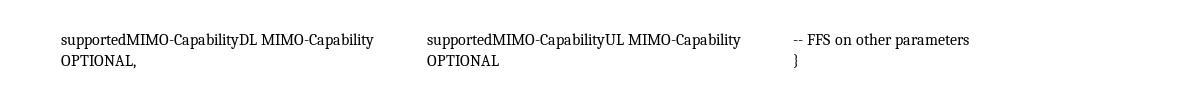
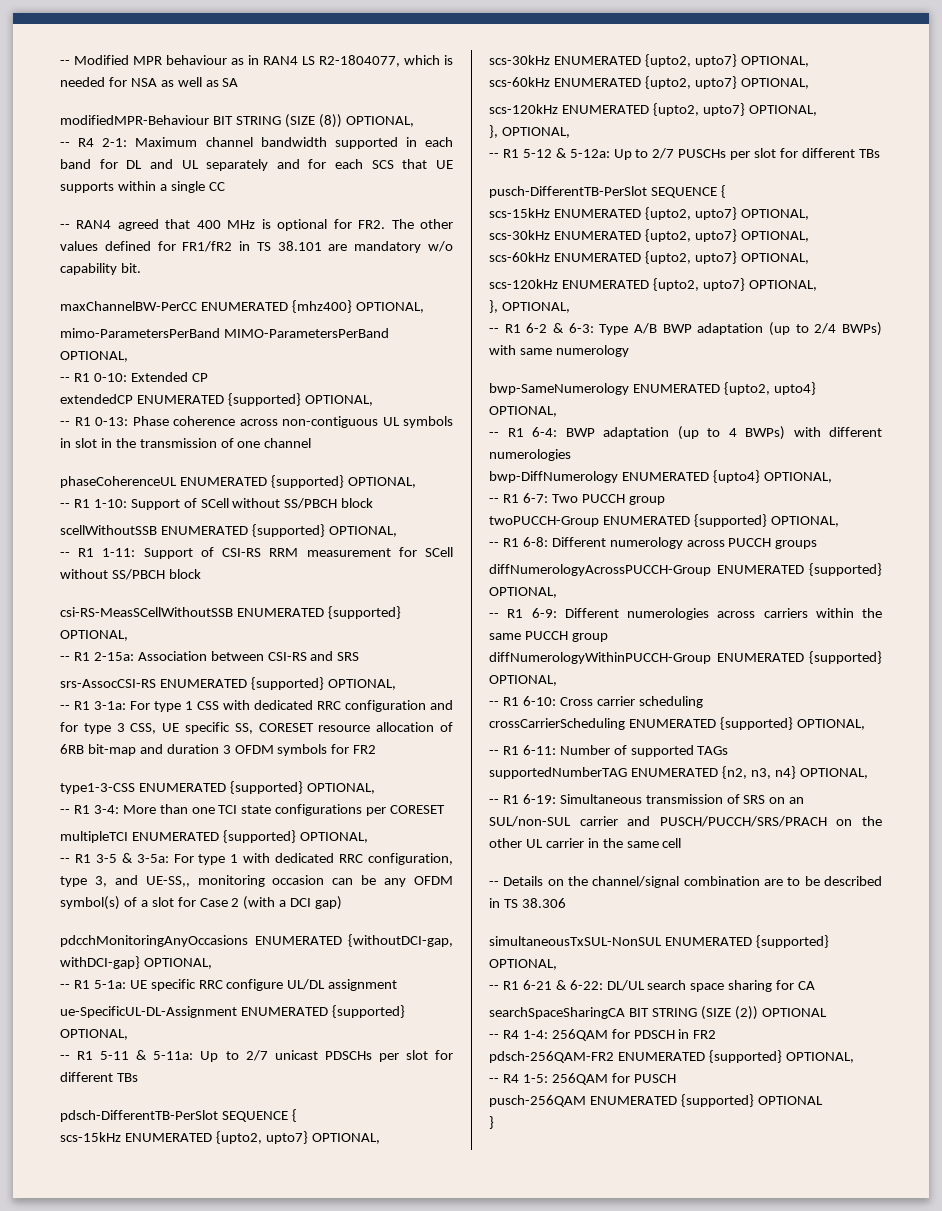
[61,33,375,49] [61,55,136,69] [427,33,742,49] [427,55,499,66] [793,33,970,49] supportedMIMO-CapabilityDL MIMO-Capability OPTIONAL, // supportedMIMO-CapabilityUL MIMO-Capability OPTIONAL // -- FFS on other parameters -> [60,55,453,67] [60,77,239,87] [60,114,414,128] [60,137,453,149] [60,159,453,171] [60,181,225,193] [60,219,453,231] [60,241,453,253] [60,263,141,275] [60,300,424,313] [60,328,389,338] [60,351,128,362] [60,372,208,382] [60,393,373,406] [60,416,453,428] [60,438,312,448] [60,475,416,488] [60,498,374,510] [60,524,397,537] [60,547,453,559] [60,569,201,580] [60,606,401,619] [60,630,128,641] [60,651,360,661] [60,677,396,690] [60,700,453,712] [60,722,454,734] [60,744,377,756] [60,781,375,794] [60,804,446,816] [60,830,368,843] [60,853,453,865] [60,875,454,887] [60,896,343,910] [60,934,453,947] [60,956,212,969] [60,979,398,991] [60,1005,405,1018] [60,1029,128,1040] [60,1050,453,1062] [60,1072,138,1082] [60,1109,297,1122] [60,1131,380,1144] [489,54,809,67] [489,76,809,89] [489,103,817,116] [489,125,570,138] [489,148,880,160] [489,185,726,198] [489,207,809,220] [489,229,809,242] [489,251,809,264] [489,278,817,291] [489,300,570,313] [489,322,882,336] [489,345,629,357] [489,382,816,395] [489,406,557,417] [489,426,882,440] [489,449,571,461] [489,470,832,483] [489,493,665,505] [489,514,839,527] [489,537,818,549] [489,563,882,576] [489,587,557,598] [489,608,882,620] [489,631,608,642] [489,651,882,664] [489,675,557,686] [489,696,703,708] [489,717,865,730] [489,745,729,757] [489,766,868,779] [489,794,805,804] [489,816,882,827] [489,838,682,848] [489,876,882,888] [489,898,566,908] [489,935,829,948] [489,959,557,970] [489,980,816,992] [489,1006,827,1020] [489,1029,717,1041] [489,1050,854,1063] [489,1073,676,1085] [489,1094,823,1107] -- Modified MPR behaviour as in RAN4 LS R2-1804077, which is needed for NSA as well as SA // modifiedMPR-Behaviour BIT STRING (SIZE (8)) OPTIONAL, // -- R4 2-1: Maximum channel bandwidth supported in each band for DL and UL separately and for each SCS that UE supports within a single CC // -- RAN4 agreed that 400 MHz is optional for FR2. The other values defined for FR1/fR2 in TS 38.101 are mandatory w/o capability bit. // maxChannelBW-PerCC ENUMERATED {mhz400} OPTIONAL, // mimo-ParametersPerBand MIMO-ParametersPerBand OPTIONAL, // -- R1 0-10: Extended CP // extendedCP ENUMERATED {supported} OPTIONAL, // -- R1 0-13: Phase coherence across non-contiguous UL symbols in slot in the transmission of one channel // phaseCoherenceUL ENUMERATED {supported} OPTIONAL, // -- R1 1-10: Support of SCell without SS/PBCH block // scellWithoutSSB ENUMERATED {supported} OPTIONAL, // -- R1 1-11: Support of CSI-RS RRM measurement for SCell without SS/PBCH block // csi-RS-MeasSCellWithoutSSB ENUMERATED {supported} OPTIONAL, // -- R1 2-15a: Association between CSI-RS and SRS // srs-AssocCSI-RS ENUMERATED {supported} OPTIONAL, // -- R1 3-1a: For type 1 CSS with dedicated RRC configuration and for type 3 CSS, UE specific SS, CORESET resource allocation of 6RB bit-map and duration 3 OFDM symbols for FR2 // type1-3-CSS ENUMERATED {supported} OPTIONAL, // -- R1 3-4: More than one TCI state configurations per CORESET // multipleTCI ENUMERATED {supported} OPTIONAL, // -- R1 3-5 & 3-5a: For type 1 with dedicated RRC configuration, type 3, and UE-SS,, monitoring occasion can be any OFDM symbol(s) of a slot for Case 2 (with a DCI gap) // pdcchMonitoringAnyOccasions ENUMERATED {withoutDCI-gap, withDCI-gap} OPTIONAL, // -- R1 5-1a: UE specific RRC configure UL/DL assignment // ue-SpecificUL-DL-Assignment ENUMERATED {supported} OPTIONAL, // -- R1 5-11 & 5-11a: Up to 2/7 unicast PDSCHs per slot for different TBs // pdsch-DifferentTB-PerSlot SEQUENCE { // scs-15kHz ENUMERATED {upto2, upto7} OPTIONAL, // scs-30kHz ENUMERATED {upto2, upto7} OPTIONAL, // scs-60kHz ENUMERATED {upto2, upto7} OPTIONAL, // scs-120kHz ENUMERATED {upto2, upto7} OPTIONAL, // }, OPTIONAL, // -- R1 5-12 & 5-12a: Up to 2/7 PUSCHs per slot for different TBs // pusch-DifferentTB-PerSlot SEQUENCE { // scs-15kHz ENUMERATED {upto2, upto7} OPTIONAL, // scs-30kHz ENUMERATED {upto2, upto7} OPTIONAL, // scs-60kHz ENUMERATED {upto2, upto7} OPTIONAL, // scs-120kHz ENUMERATED {upto2, upto7} OPTIONAL, // }, OPTIONAL, // -- R1 6-2 & 6-3: Type A/B BWP adaptation (up to 2/4 BWPs) with same numerology // bwp-SameNumerology ENUMERATED {upto2, upto4} OPTIONAL, // -- R1 6-4: BWP adaptation (up to 4 BWPs) with different numerologies // bwp-DiffNumerology ENUMERATED {upto4} OPTIONAL, // -- R1 6-7: Two PUCCH group // twoPUCCH-Group ENUMERATED {supported} OPTIONAL, // -- R1 6-8: Different numerology across PUCCH groups // diffNumerologyAcrossPUCCH-Group ENUMERATED {supported} OPTIONAL, // -- R1 6-9: Different numerologies across carriers within the same PUCCH group // diffNumerologyWithinPUCCH-Group ENUMERATED {supported} OPTIONAL, // -- R1 6-10: Cross carrier scheduling // crossCarrierScheduling ENUMERATED {supported} OPTIONAL, // -- R1 6-11: Number of supported TAGs // supportedNumberTAG ENUMERATED {n2, n3, n4} OPTIONAL, // -- R1 6-19: Simultaneous transmission of SRS on an SUL/non-SUL carrier and PUSCH/PUCCH/SRS/PRACH on the other UL carrier in the same cell // -- Details on the channel/signal combination are to be described in TS 38.306 // simultaneousTxSUL-NonSUL ENUMERATED {supported} OPTIONAL, // -- R1 6-21 & 6-22: DL/UL search space sharing for CA // searchSpaceSharingCA BIT STRING (SIZE (2)) OPTIONAL // -- R4 1-4: 256QAM for PDSCH in FR2 // pdsch-256QAM-FR2 ENUMERATED {supported} OPTIONAL, // -- R4 1-5: 256QAM for PUSCH // pusch-256QAM ENUMERATED {supported} OPTIONAL

